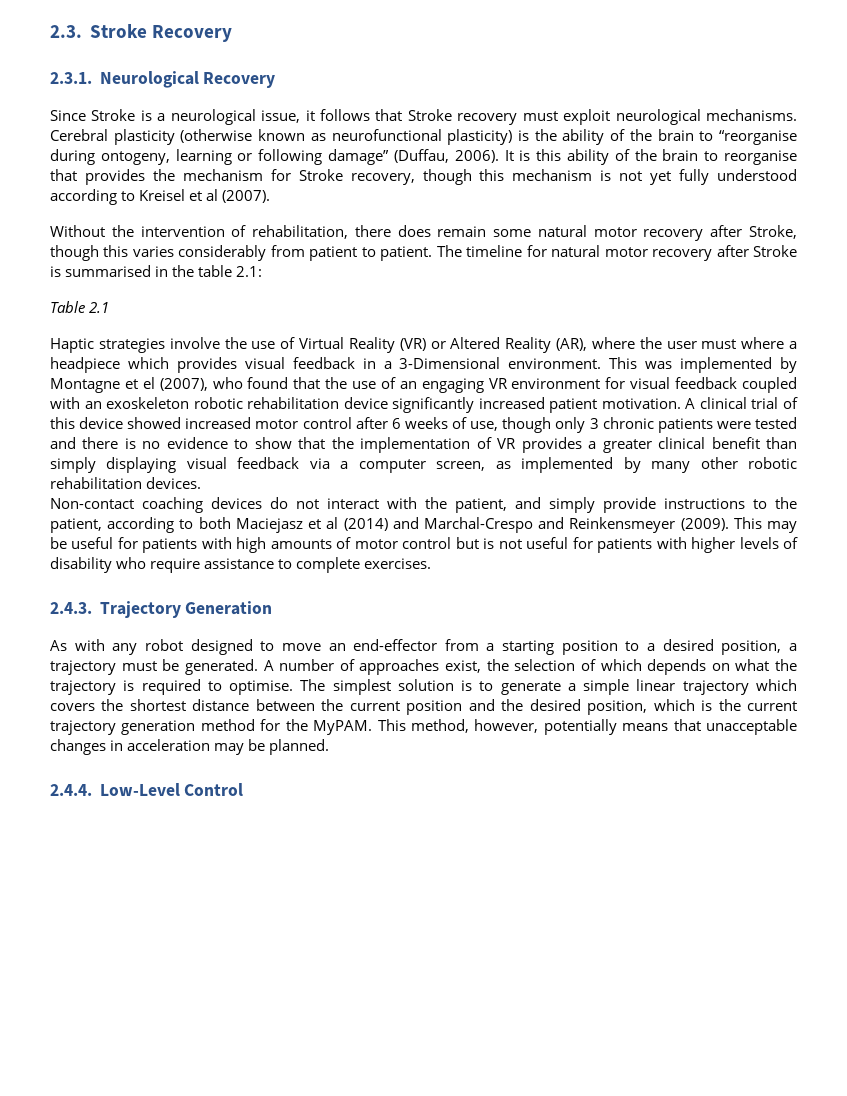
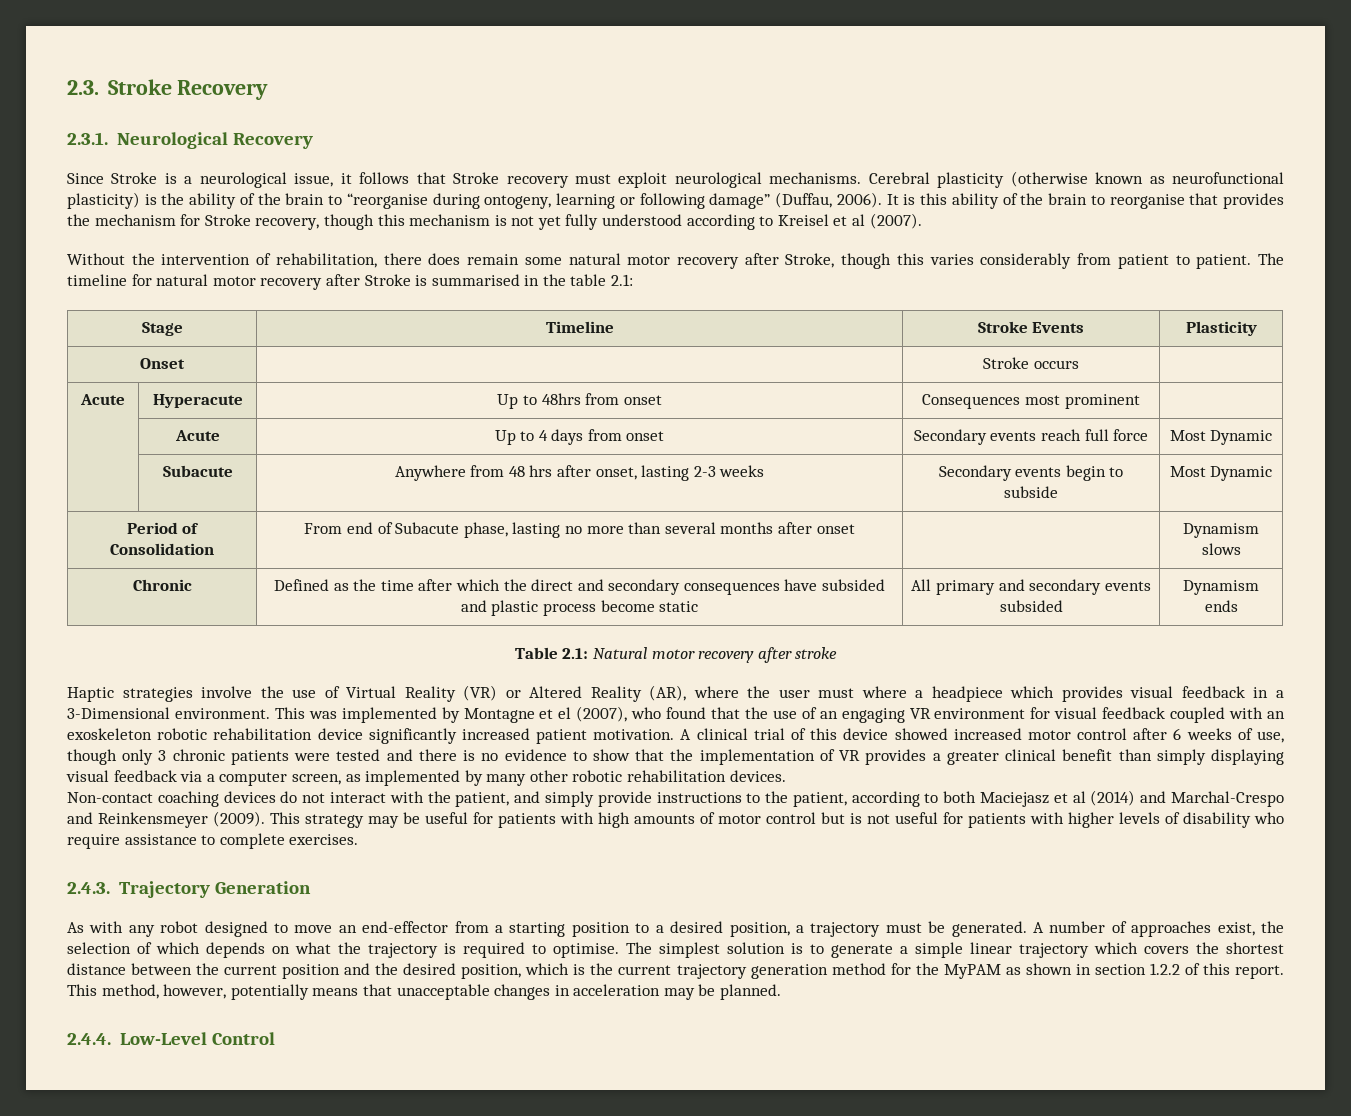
[50,301,110,313] // Table 2.1 -> [141,322,183,336] [545,321,614,333] [977,321,1085,333] [1185,321,1257,336] [140,358,185,369] [983,357,1079,369] [80,394,125,405] [152,394,243,408] [497,393,662,409] [922,394,1140,409] [174,430,220,441] [494,429,665,445] [913,429,1149,445] [1169,430,1273,445] [162,465,233,477] [394,465,765,481] [938,465,1124,481] [1004,486,1058,498] [1169,466,1273,481] [126,522,200,534] [110,543,214,555] [304,522,855,538] [1183,523,1259,538] [1201,543,1241,555] [132,579,192,591] [273,579,886,595] [460,600,699,616] [911,579,1151,595] [999,600,1063,612] [1183,580,1259,595] [1204,600,1238,612] [514,647,838,663] // Stage | Timeline | Stroke Events | Plasticity // Onset | | Stroke occurs | // Acute | Hyperacute | Up to 48hrs from onset | Consequences most prominent | // | Acute | Up to 4 days from onset | Secondary events reach full force | Most Dynamic // | Subacute | Anywhere from 48 hrs after onset, lasting 2-3 weeks | Secondary events begin to subside | Most Dynamic // Period of Consolidation | From end of Subacute phase, lasting no more than several months after onset | | Dynamism slows // Chronic | Defined as the time after which the direct and secondary consequences have subsided and plastic process become static | All primary and secondary events subsided | Dynamism ends // Table 2.1: Natural motor recovery after stroke
(762, 523) none -> [305,814,364,828] strategy
[313,720,373,735] MyPAM. -> [943,963,1284,979] MyPAM as shown in section 1.2.2 of this report.

